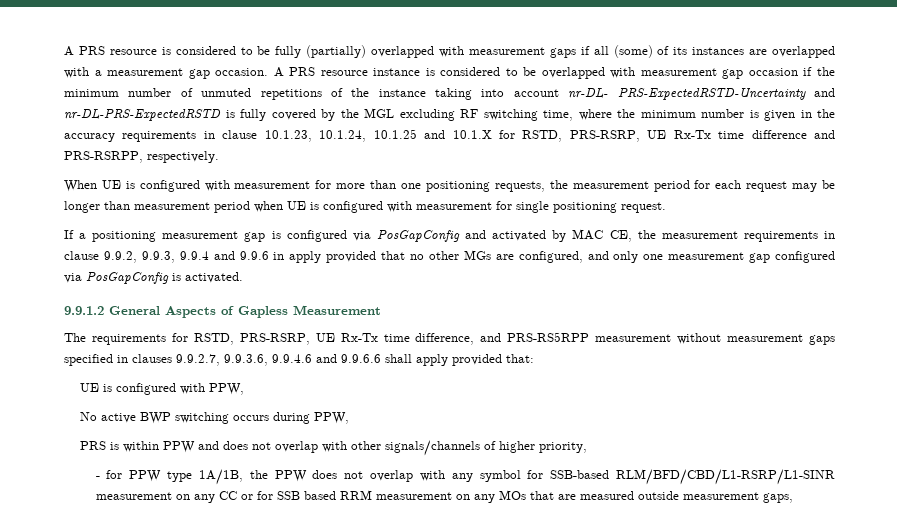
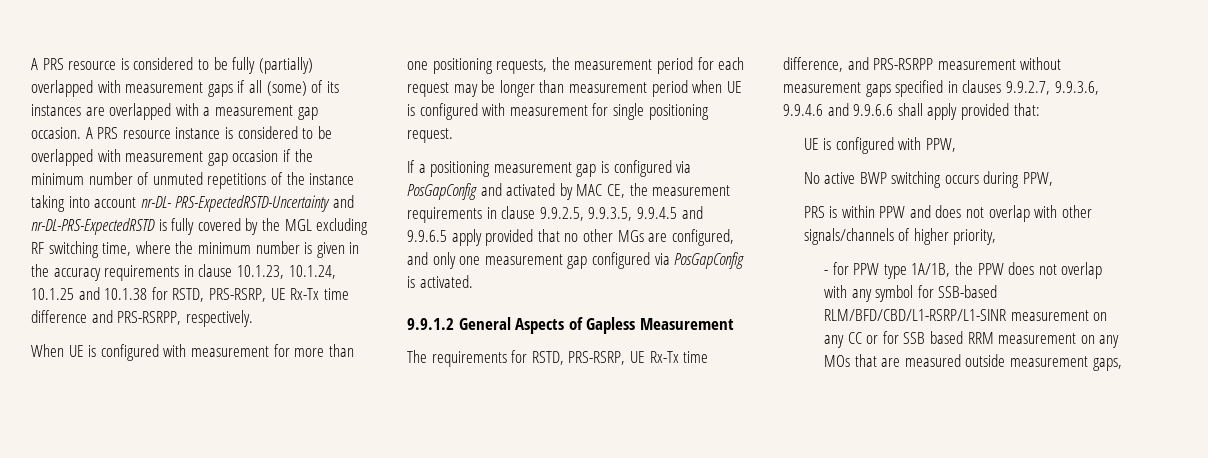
[452,130,492,139] 10.1.X -> [104,288,148,300] 10.1.38
[103,251,285,263] 9.9.2, 9.9.3, 9.9.4 and 9.9.6 in -> [539,206,703,221] [407,230,447,242] 9.9.2.5, 9.9.3.5, 9.9.4.5 and 9.9.6.5
[507,332,590,342] PRS-RS5RPP -> [873,58,934,70] PRS-RSRPP

